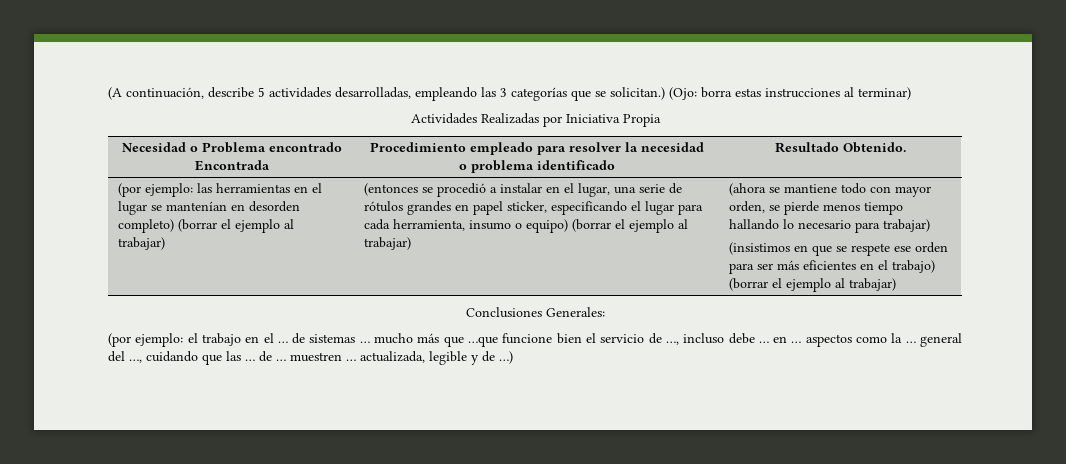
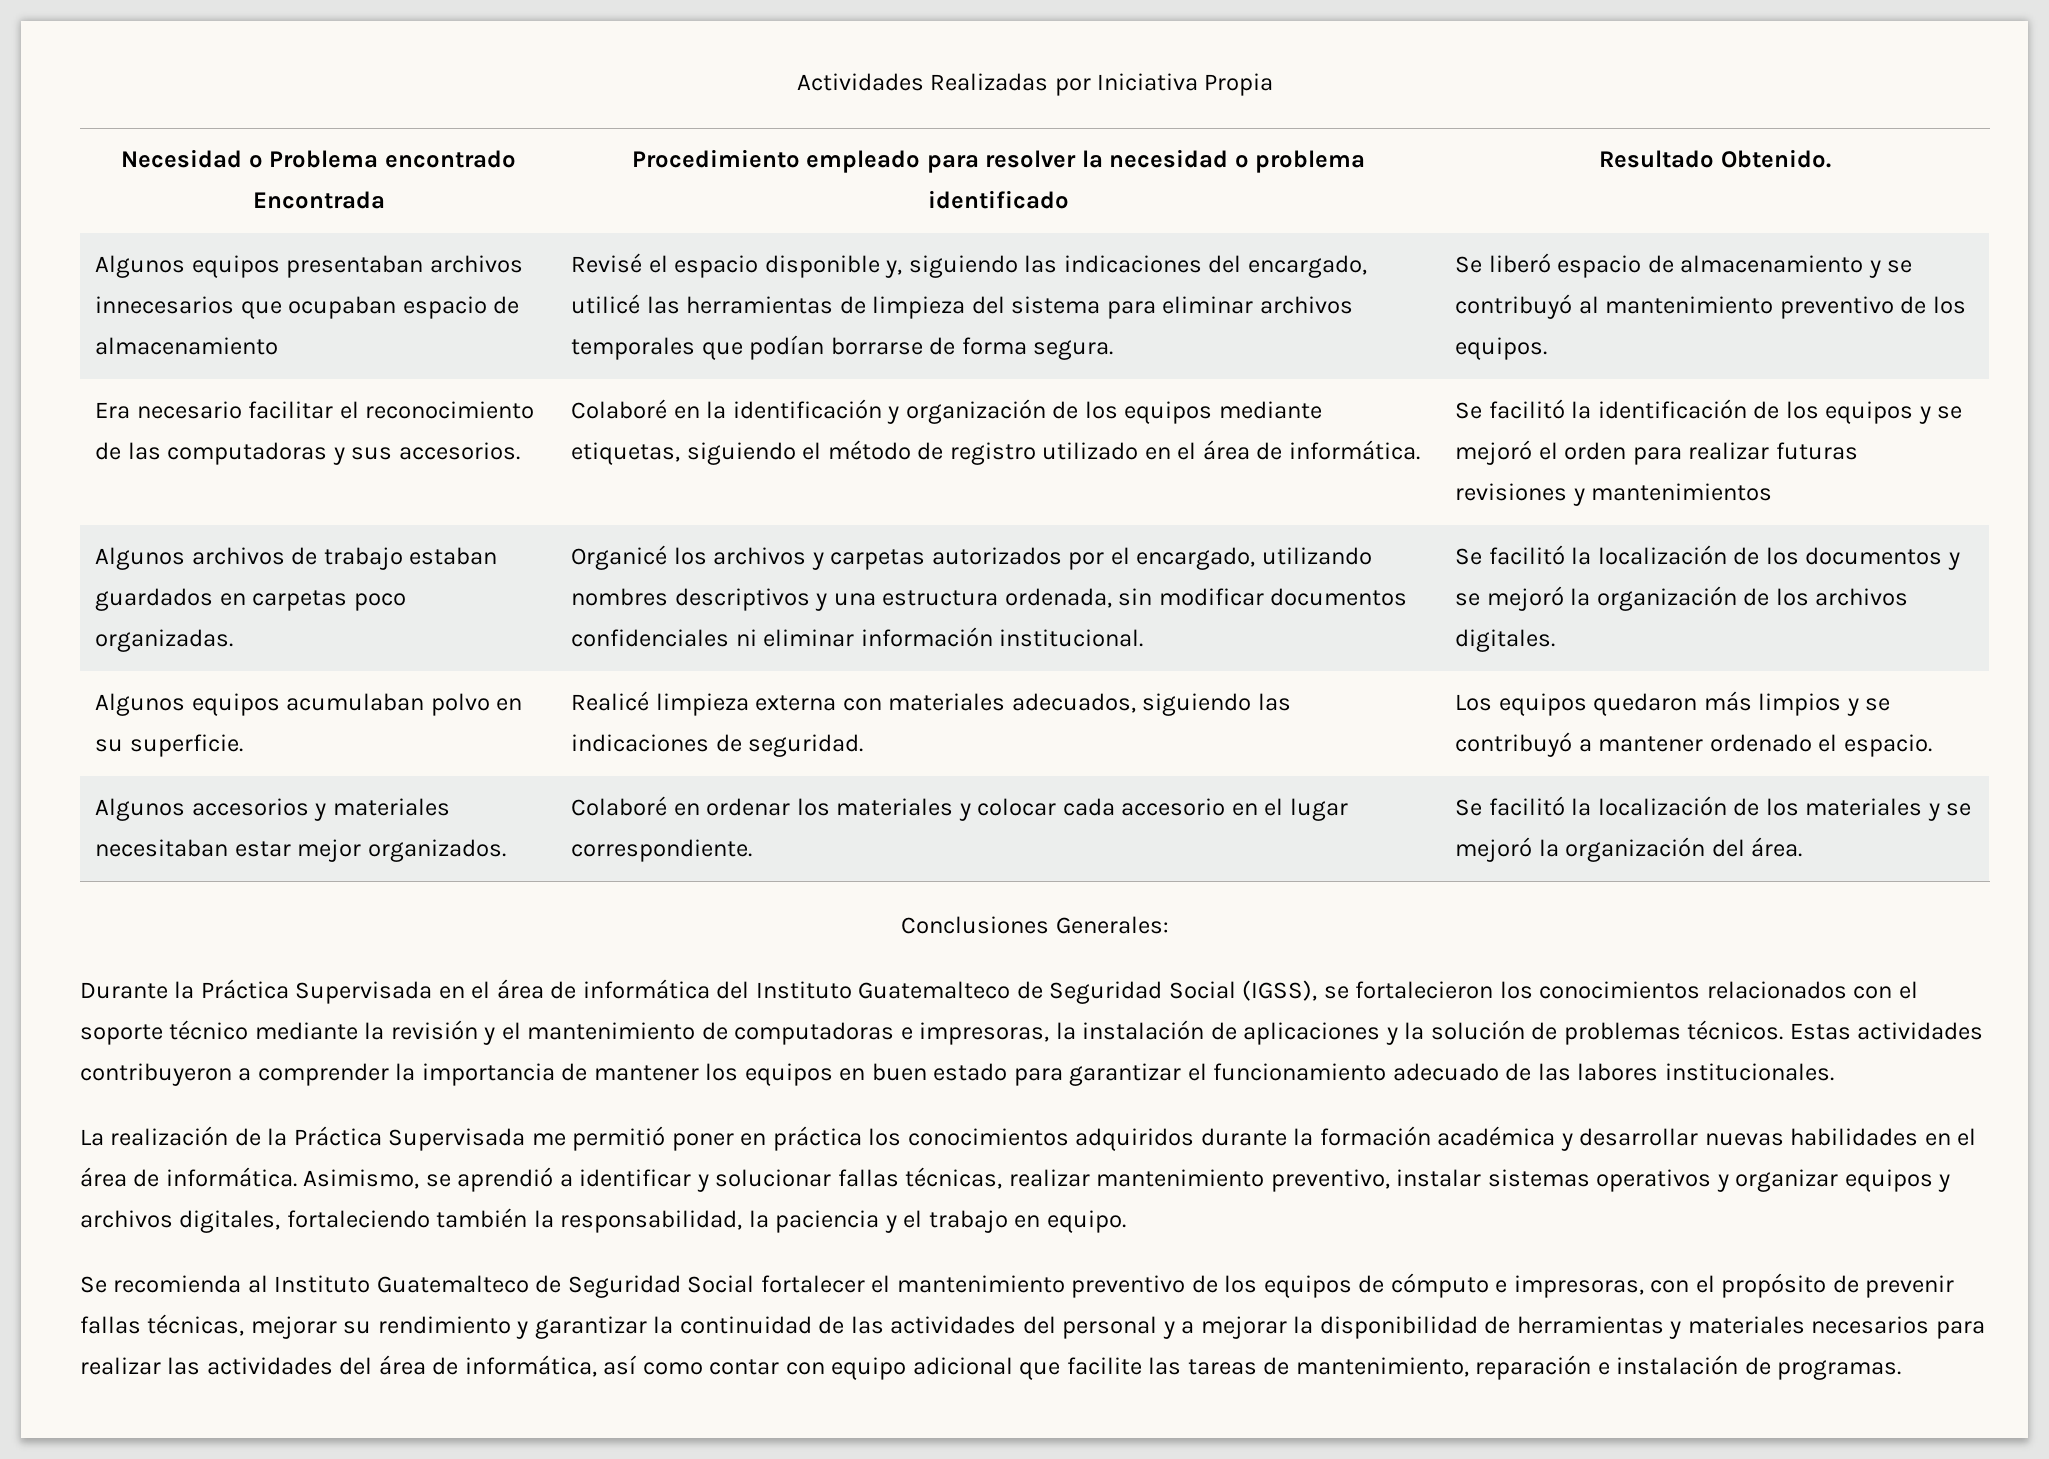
[108,87,911,101] (A continuación, describe 5 actividades desarrolladas, empleando las 3 categorías que se solicitan.) (Ojo: borra estas instrucciones al terminar) // -> (796, 82) none
[118,183,323,197] [118,201,301,215] [118,219,295,233] [118,237,166,250] [364,183,683,197] [364,201,704,215] [364,219,689,233] [364,237,412,250] [729,183,932,197] [729,201,904,215] [729,219,931,233] [729,242,949,256] [729,260,936,274] [729,278,897,292] [465,307,605,318] [108,333,962,347] [108,351,513,365] (por ejemplo: las herramientas en el lugar se mantenían en desorden completo) (borrar el ejemplo al trabajar) | (entonces se procedió a instalar en el lugar, una serie de rótulos grandes en papel sticker, especificando el lugar para cada herramienta, insumo o equipo) (borrar el ejemplo al trabajar) | (ahora se mantiene todo con mayor orden, se pierde menos tiempo hallando lo necesario para trabajar) // (insistimos en que se respete ese orden para ser más eficientes en el trabajo) (borrar el ejemplo al trabajar) // Conclusiones Generales: // (por ejemplo: el trabajo en el … de sistemas … mucho más que …que funcione bien el servicio de …, incluso debe … en … aspectos como la … general del …, cuidando que las … de … muestren … actualizada, legible y de …) -> [95,255,523,278] [95,296,520,319] [95,337,279,355] [571,253,1367,278] [571,294,1353,319] [571,335,1114,360] [1455,253,1913,278] [1455,294,1966,319] [1455,337,1548,360] [95,401,535,419] [95,442,520,465] [571,399,1322,424] [571,440,1420,465] [1455,399,1963,424] [1455,440,1858,465] [1455,483,1773,506] [95,547,498,570] [95,588,406,611] [95,629,234,652] [571,545,1372,570] [571,588,1408,611] [571,627,1144,647] [1455,545,1960,570] [1455,586,1909,611] [1455,629,1556,652] [95,693,523,716] [95,734,243,757] [571,691,1291,716] [571,734,864,757] [1455,691,1891,716] [1455,732,1932,757] [95,798,450,821] [95,839,506,862] [571,796,1348,821] [571,839,753,862] [1455,796,1972,821] [1455,837,1803,862] [901,916,1169,934] [80,979,1918,1004] [80,1020,1984,1045] [80,1063,1834,1086] [80,1126,1977,1151] [80,1167,1951,1192] [80,1208,1126,1233] [80,1273,1955,1298] [80,1314,1985,1339] [80,1355,1902,1380] Algunos equipos presentaban archivos innecesarios que ocupaban espacio de almacenamiento | Revisé el espacio disponible y, siguiendo las indicaciones del encargado, utilicé las herramientas de limpieza del sistema para eliminar archivos temporales que podían borrarse de forma segura. | Se liberó espacio de almacenamiento y se contribuyó al mantenimiento preventivo de los equipos. // Era necesario facilitar el reconocimiento de las computadoras y sus accesorios. | Colaboré en la identificación y organización de los equipos mediante etiquetas, siguiendo el método de registro utilizado en el área de informática. | Se facilitó la identificación de los equipos y se mejoró el orden para realizar futuras revisiones y mantenimientos // Algunos archivos de trabajo estaban guardados en carpetas poco organizadas. | Organicé los archivos y carpetas autorizados por el encargado, utilizando nombres descriptivos y una estructura ordenada, sin modificar documentos confidenciales ni eliminar información institucional. | Se facilitó la localización de los documentos y se mejoró la organización de los archivos digitales. // Algunos equipos acumulaban polvo en su superficie. | Realicé limpieza externa con materiales adecuados, siguiendo las indicaciones de seguridad. | Los equipos quedaron más limpios y se contribuyó a mantener ordenado el espacio. // Algunos accesorios y materiales necesitaban estar mejor organizados. | Colaboré en ordenar los materiales y colocar cada accesorio en el lugar correspondiente. | Se facilitó la localización de los materiales y se mejoró la organización del área. // Conclusiones Generales: // Durante la Práctica Supervisada en el área de informática del Instituto Guatemalteco de Seguridad Social (IGSS), se fortalecieron los conocimientos relacionados con el soporte técnico mediante la revisión y el mantenimiento de computadoras e impresoras, la instalación de aplicaciones y la solución de problemas técnicos. Estas actividades contribuyeron a comprender la importancia de mantener los equipos en buen estado para garantizar el funcionamiento adecuado de las labores institucionales. // La realización de la Práctica Supervisada me permitió poner en práctica los conocimientos adquiridos durante la formación académica y desarrollar nuevas habilidades en el área de informática. Asimismo, se aprendió a identificar y solucionar fallas técnicas, realizar mantenimiento preventivo, instalar sistemas operativos y organizar equipos y archivos digitales, fortaleciendo también la responsabilidad, la paciencia y el trabajo en equipo. // Se recomienda al Instituto Guatemalteco de Seguridad Social fortalecer el mantenimiento preventivo de los equipos de cómputo e impresoras, con el propósito de prevenir fallas técnicas, mejorar su rendimiento y garantizar la continuidad de las actividades del personal y a mejorar la disponibilidad de herramientas y materiales necesarios para realizar las actividades del área de informática, así como contar con equipo adicional que facilite las tareas de mantenimiento, reparación e instalación de programas.

